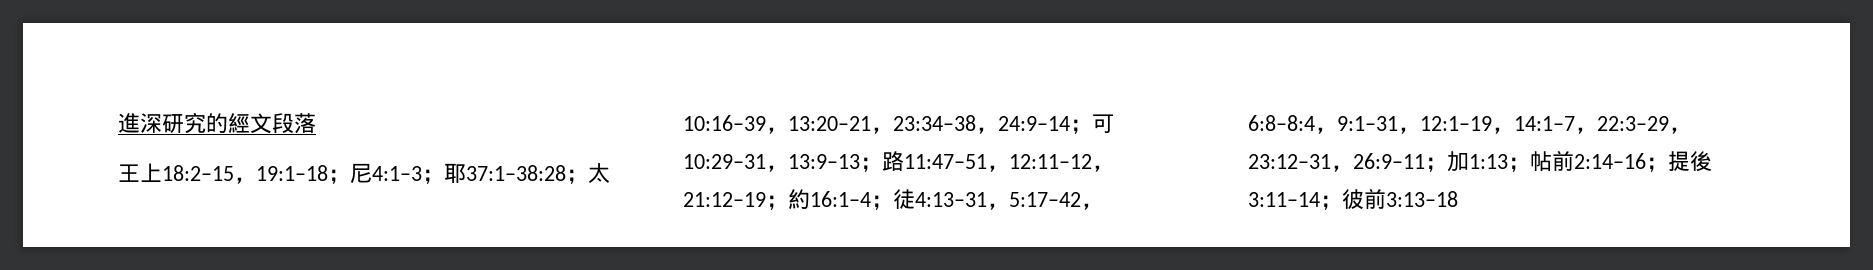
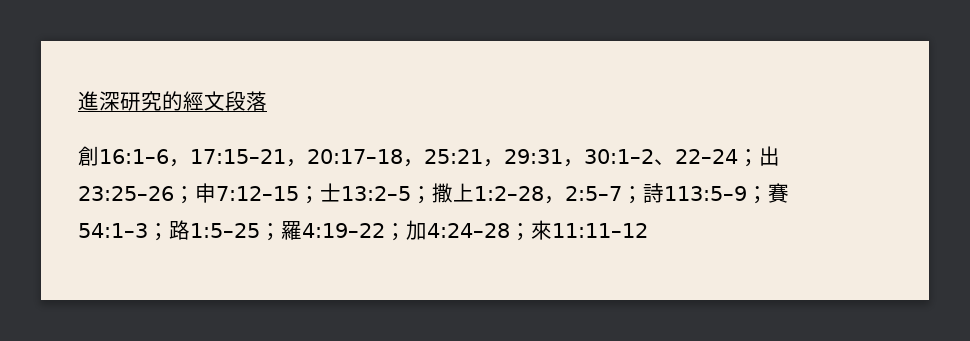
[118,163,610,184] [683,114,1114,134] [683,151,1114,172] [683,189,1103,210] [1248,115,1691,134] [1248,150,1712,172] [1248,188,1458,210] 王上18:2–15，19:1–18；尼4:1–3；耶37:1–38:28；太10:16–39，13:20–21，23:34–38，24:9–14；可10:29–31，13:9–13；路11:47–51，12:11–12，21:12–19；約16:1–4；徒4:13–31，5:17–42，6:8–8:4，9:1–31，12:1–19，14:1–7，22:3–29，23:12–31，26:9–11；加1:13；帖前2:14–16；提後3:11–14；彼前3:13–18 -> [78,146,780,167] [78,183,789,204] [78,220,648,241] 創16:1–6，17:15–21，20:17–18，25:21，29:31，30:1–2、22–24；出23:25–26；申7:12–15；士13:2–5；撒上1:2–28，2:5–7；詩113:5–9；賽54:1–3；路1:5–25；羅4:19–22；加4:24–28；來11:11–12

